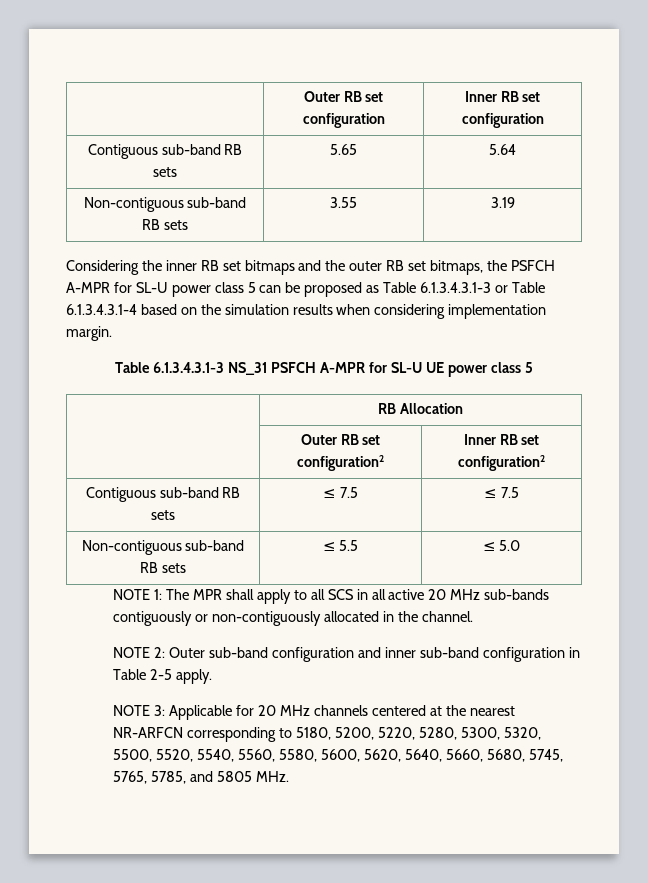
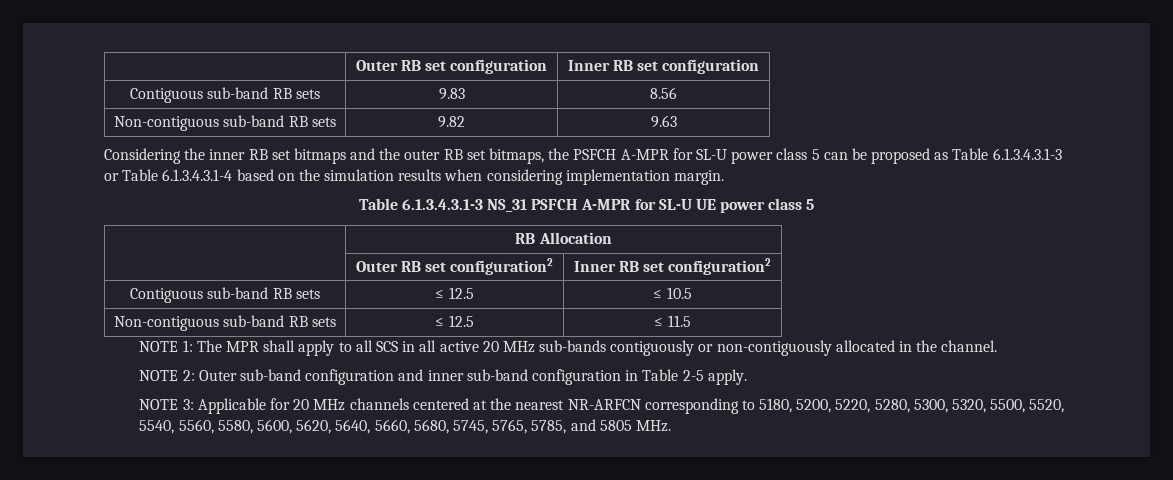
[330,144,357,155] [489,144,516,155] [83,197,247,212] [142,219,188,230] [330,197,357,208] [490,197,515,208] 5.65 | 5.64 // Non-contiguous sub-band RB sets | 3.55 | 3.19 -> [438,88,465,100] [650,87,677,99] [114,115,336,131] [438,116,465,128] [650,115,677,128] 9.83 | 8.56 // Non-contiguous sub-band RB sets | 9.82 | 9.63
[339,487,358,498] [484,487,519,498] 7.5 | ≤ 7.5 -> [448,287,474,299] [653,287,692,299] 12.5 | ≤ 10.5
[339,540,359,551] [482,540,521,551] 5.5 | ≤ 5.0 -> [448,315,474,327] [654,315,691,327] 12.5 | ≤ 11.5

